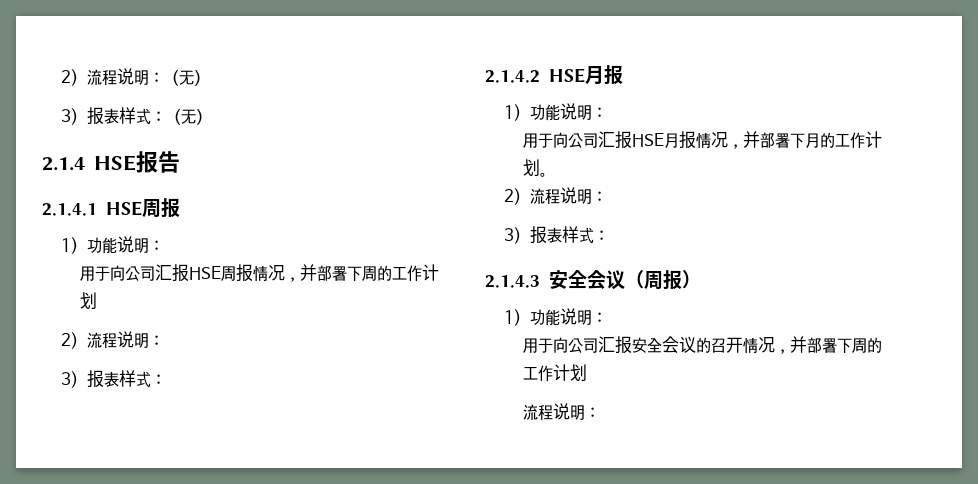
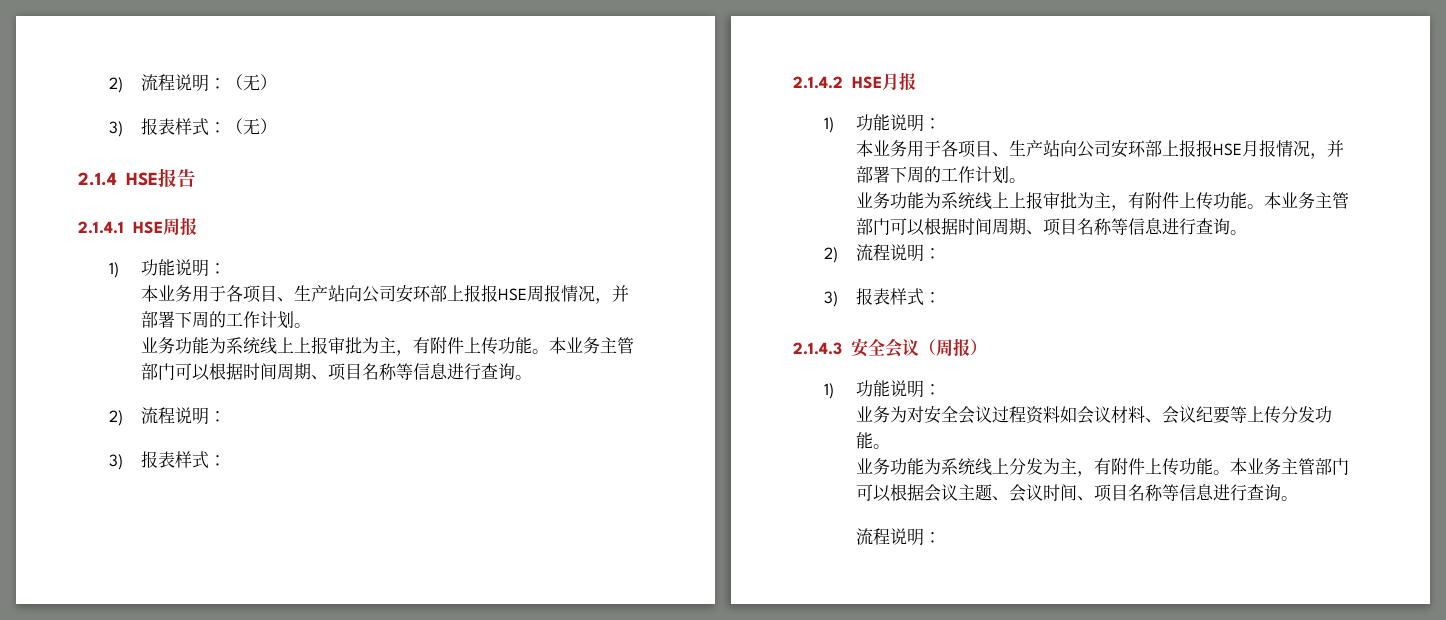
[79,264,172,281] 用于向公司汇 -> [140,285,481,303] 本业务用于各项目、生产站向公司安环部上报
(97, 300) none -> [293,323,311,328] [140,337,634,356] [140,363,532,381] 。 // 业务功能为系统线上上报审批为主，有附件上传功能。本业务主管部门可以根据时间周期、项目名称等信息进行查询。
[522,131,615,148] 用于向公司汇 -> [855,140,1196,158] 本业务用于各项目、生产站向公司安环部上报
[804,131,882,149] [522,159,548,177] 月的工作计划。 -> [906,166,1026,184] [855,192,1349,211] [855,218,1247,236] 周的工作计划。 // 业务功能为系统线上上报审批为主，有附件上传功能。本业务主管部门可以根据时间周期、项目名称等信息进行查询。
[522,336,882,354] [522,364,587,382] 用于向公司汇报安全会议的召开情况，并部署下周的工作计划 -> [855,406,1332,424] [855,432,890,449] [855,458,1349,477] [855,484,1298,502] 业务为对安全会议过程资料如会议材料、会议纪要等上传分发功能。 // 业务功能为系统线上分发为主，有附件上传功能。本业务主管部门可以根据会议主题、会议时间、项目名称等信息进行查询。

